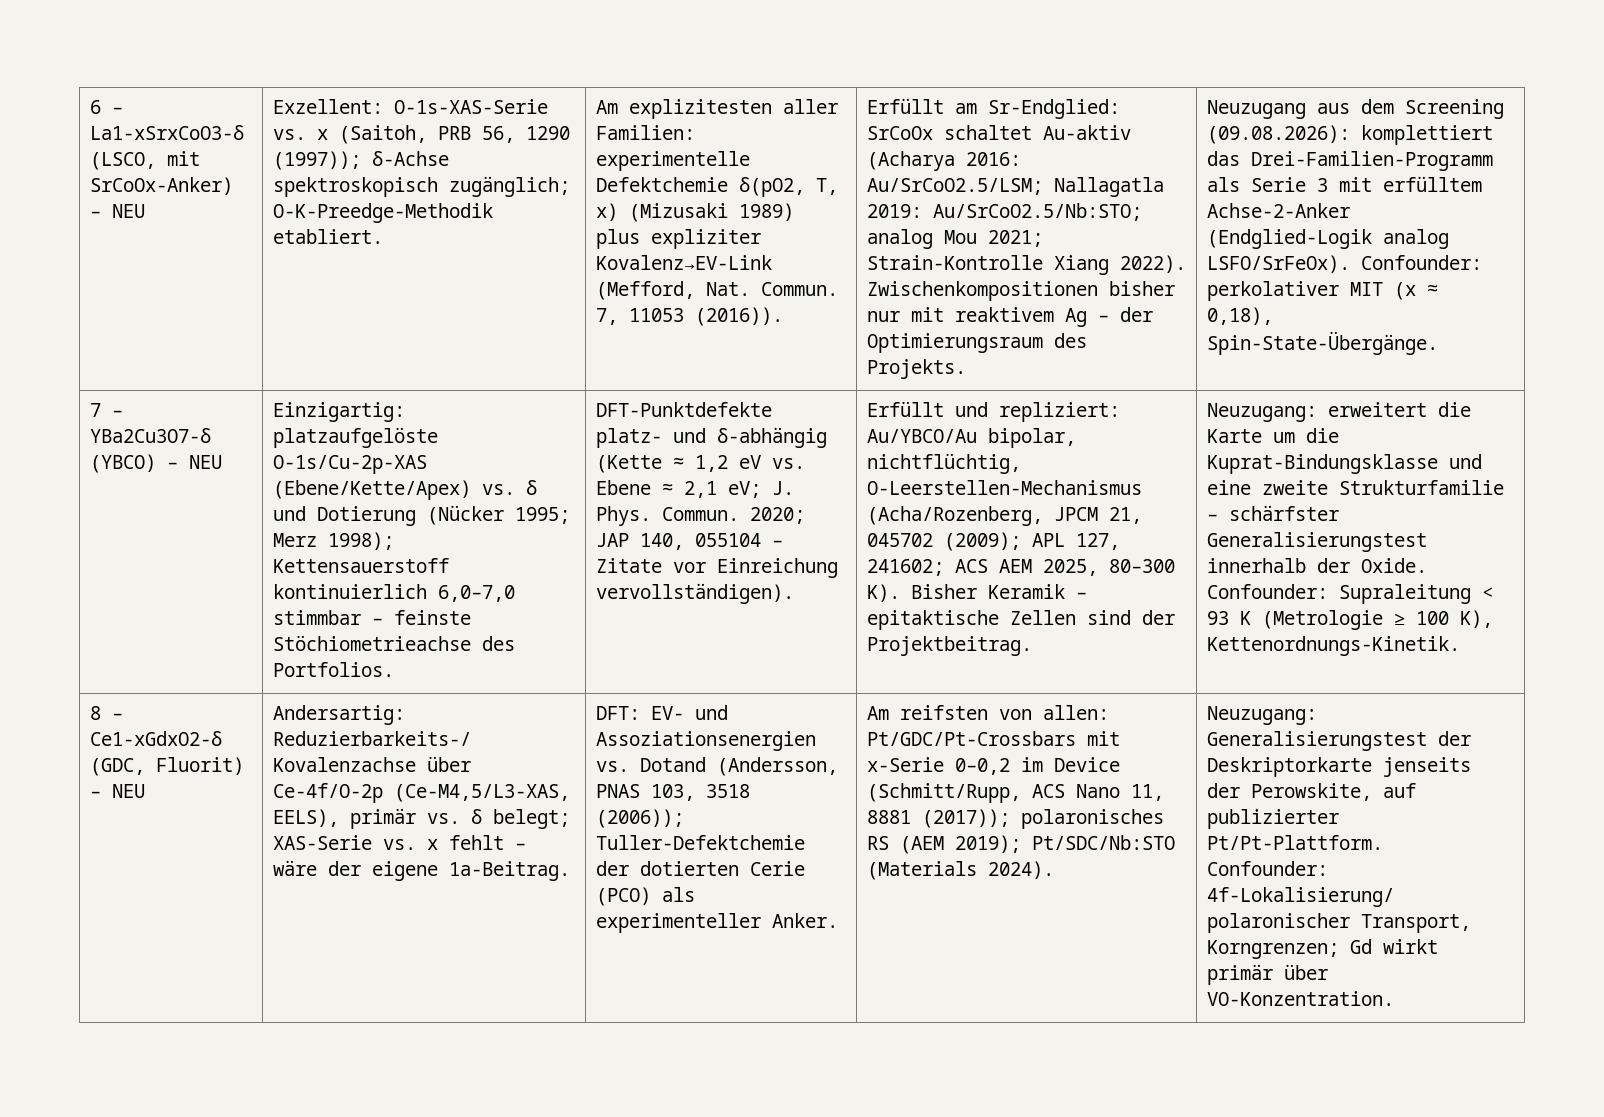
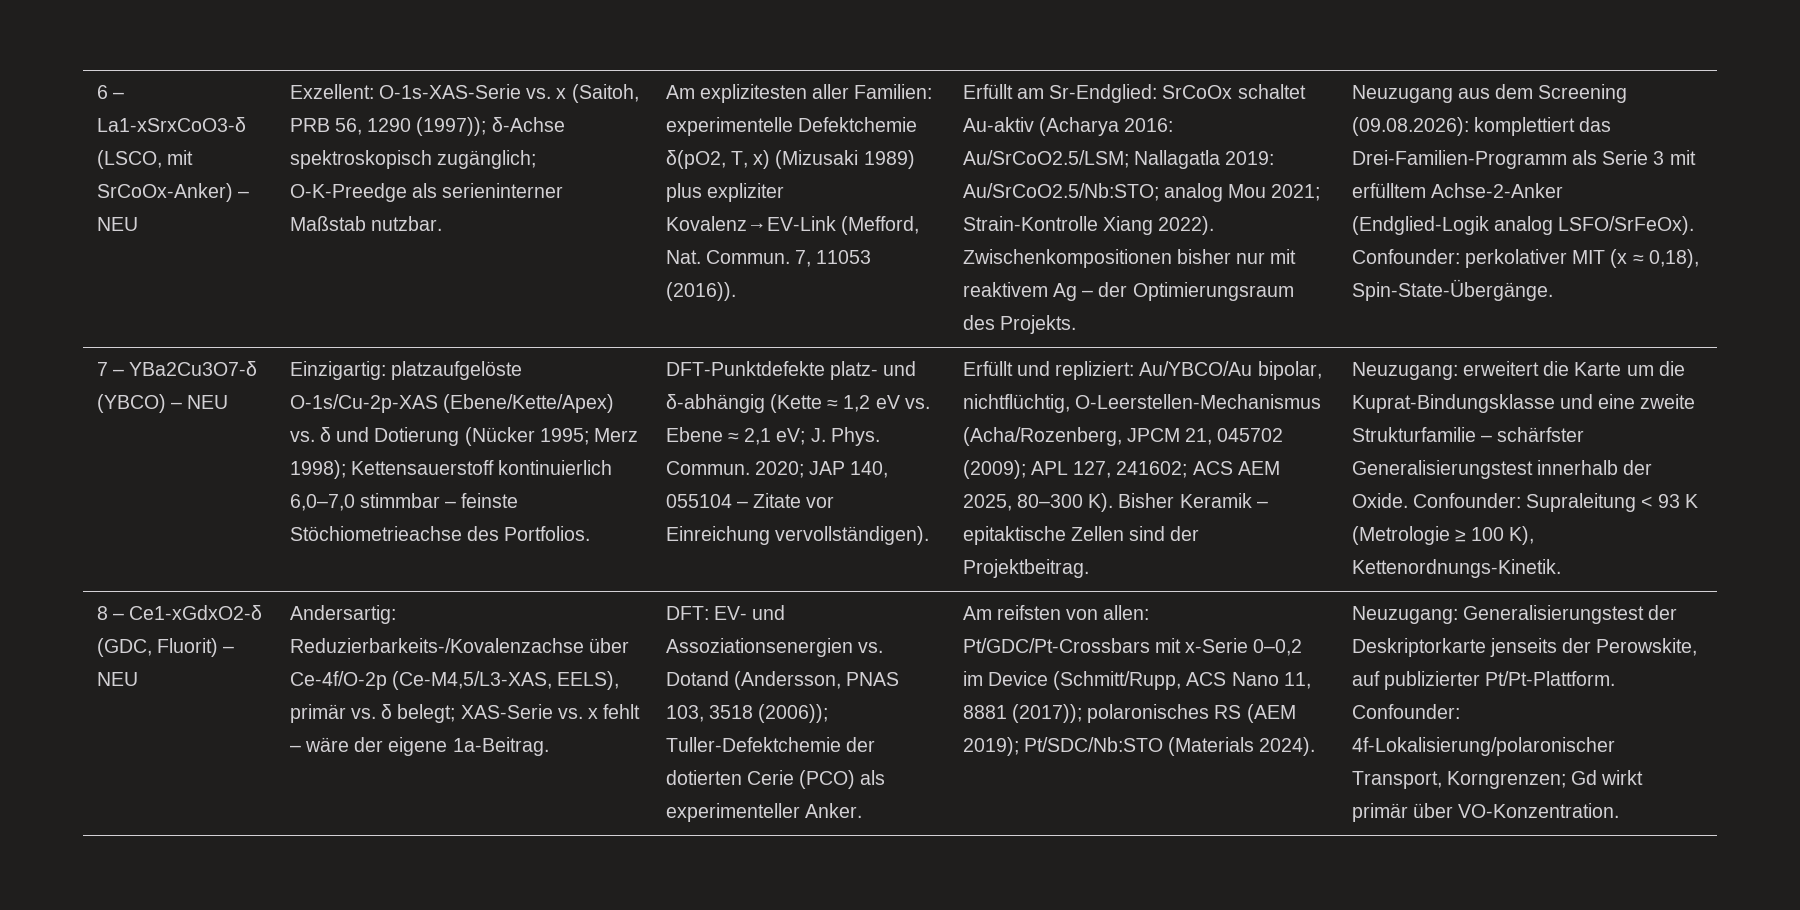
[272,203,493,223] [272,229,383,244] O-K-Preedge-Methodik etabliert. -> [289,183,564,202] [289,216,442,231] O-K-Preedge als serieninterner Maßstab nutzbar.

